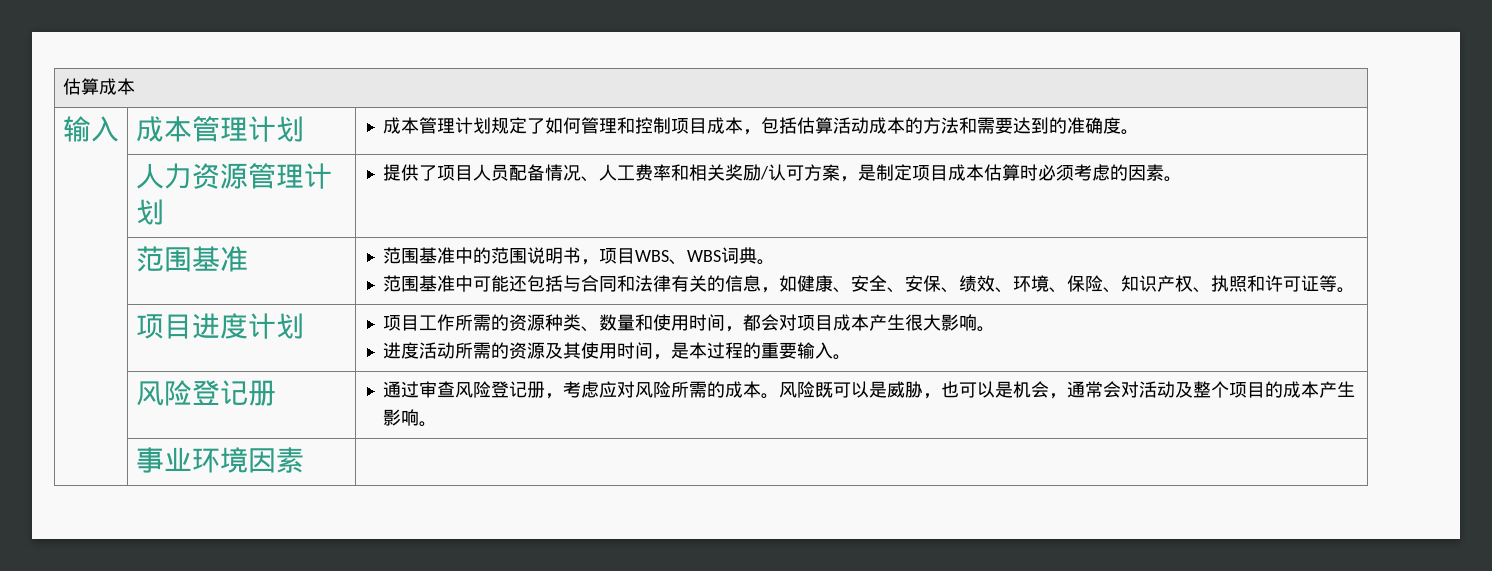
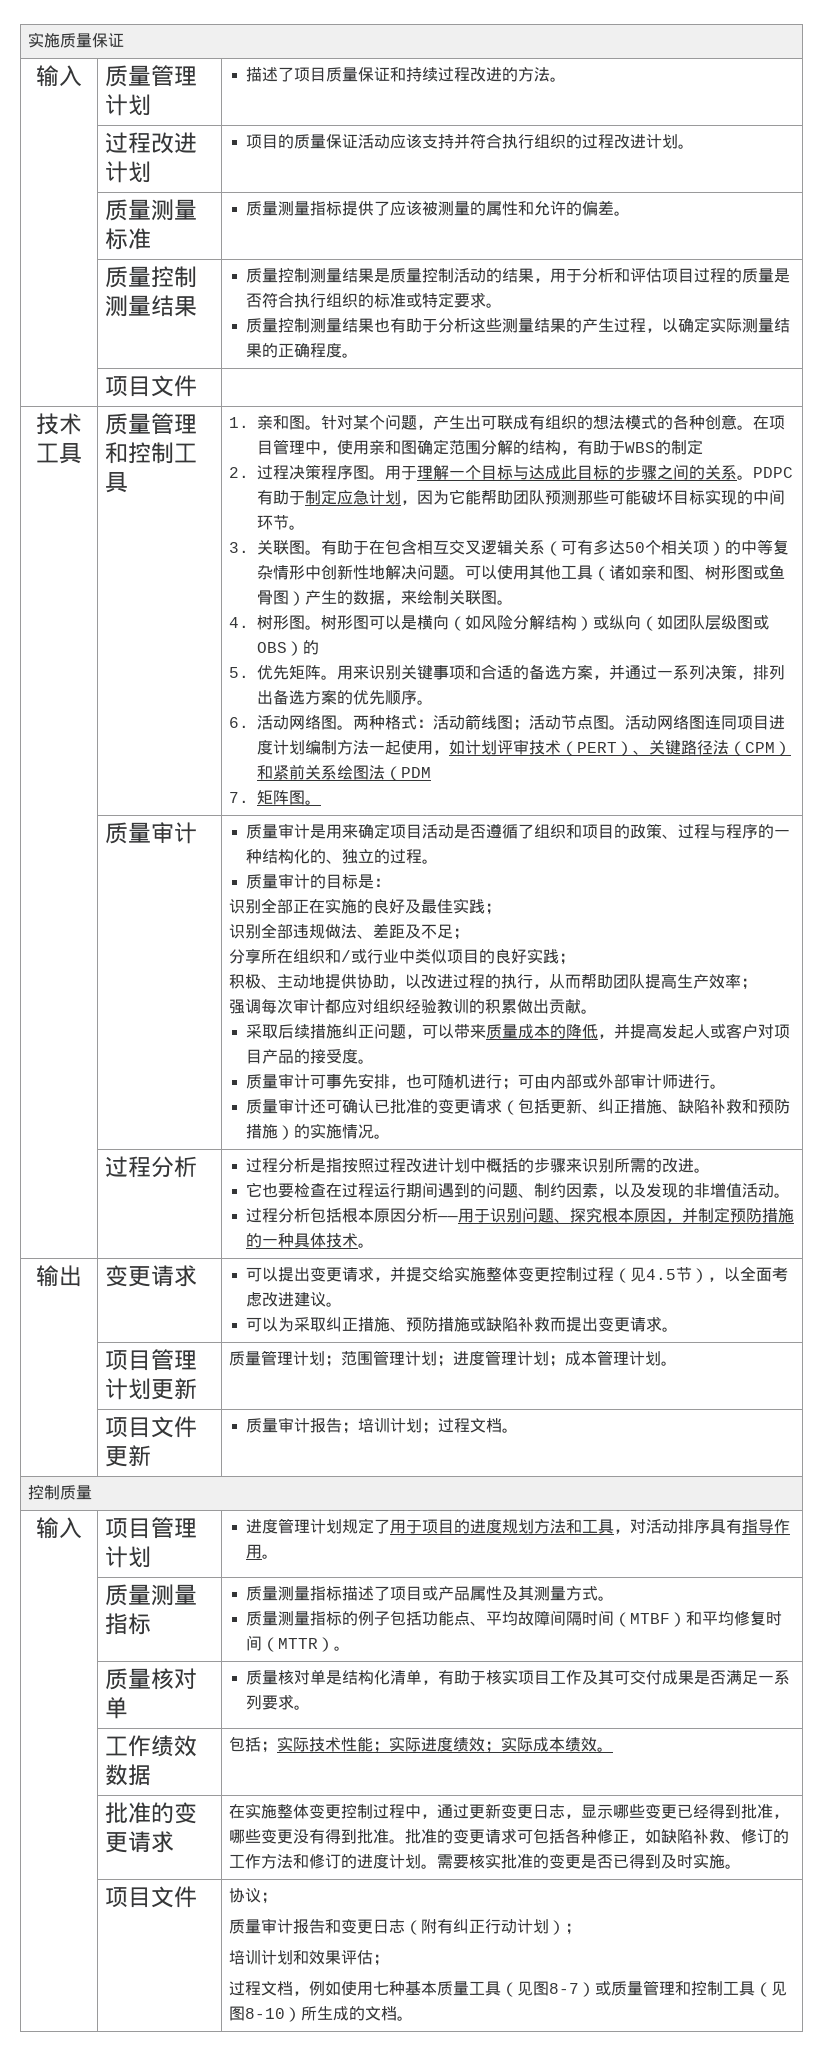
[62,78,135,95] [63,116,119,142] [135,116,304,142] [383,117,1140,135] [135,163,332,189] [135,199,164,225] [383,164,1183,182] [135,246,248,272] [383,247,776,265] [383,275,1356,293] [135,313,304,339] [383,314,996,332] [383,342,852,360] [135,380,276,406] [383,381,1356,399] [383,409,438,427] [135,447,304,473] 估算成本 // 输入 | 成本管理计划 | 成本管理计划规定了如何管理和控制项目成本，包括估算活动成本的方法和需要达到的准确度。 // | 人力资源管理计划 | 提供了项目人员配备情况、人工费率和相关奖励/认可方案，是制定项目成本估算时必须考虑的因素。 // | 范围基准 | 范围基准中的范围说明书，项目WBS、WBS词典。 // 范围基准中可能还包括与合同和法律有关的信息，如健康、安全、安保、绩效、环境、保险、知识产权、执照和许可证等。 // | 项目进度计划 | 项目工作所需的资源种类、数量和使用时间，都会对项目成本产生很大影响。 // 进度活动所需的资源及其使用时间，是本过程的重要输入。 // | 风险登记册 | 通过审查风险登记册，考虑应对风险所需的成本。风险既可以是威胁，也可以是机会，通常会对活动及整个项目的成本产生影响。 // | 事业环境因素 | -> [27,32,124,48] [36,65,82,87] [104,65,197,87] [104,94,151,116] [246,67,567,82] [104,132,197,154] [104,161,151,183] [246,133,695,149] [104,199,197,221] [104,228,151,250] [246,200,631,216] [104,266,197,288] [104,295,197,317] [246,268,791,283] [246,292,503,308] [246,317,791,333] [246,343,359,358] [104,375,197,397] [36,413,82,435] [36,443,82,464] [104,413,197,435] [104,442,197,464] [104,472,128,493] [228,414,785,430] [256,439,703,455] [228,464,793,480] [256,489,785,505] [256,515,305,530] [228,539,789,556] [256,564,785,581] [256,590,513,606] [228,615,769,631] [256,640,319,656] [228,664,785,680] [256,689,433,705] [228,714,785,731] [256,739,791,756] [256,764,431,781] [228,790,321,805] [104,822,197,844] [246,823,791,839] [246,849,439,864] [246,873,391,889] [228,898,501,915] [228,923,469,940] [228,948,575,965] [228,973,757,990] [228,998,597,1014] [246,1023,791,1039] [246,1049,375,1064] [246,1073,727,1090] [246,1098,791,1115] [246,1123,391,1140] [104,1156,197,1178] [246,1158,711,1173] [246,1182,791,1198] [246,1207,795,1223] [246,1233,375,1248] [36,1265,82,1287] [104,1265,197,1287] [246,1266,789,1283] [246,1291,343,1307] [246,1316,679,1332] [104,1349,197,1371] [104,1378,197,1400] [228,1350,677,1367] [104,1416,197,1438] [104,1445,151,1467] [246,1417,519,1434] [27,1485,92,1500] [36,1517,82,1539] [104,1517,197,1539] [104,1546,151,1568] [246,1518,791,1534] [246,1544,279,1559] [104,1584,197,1606] [104,1613,151,1635] [246,1586,615,1601] [246,1610,783,1627] [246,1635,351,1652] [104,1668,197,1690] [104,1697,128,1719] [246,1669,791,1685] [246,1694,311,1710] [104,1735,197,1757] [104,1764,151,1786] [228,1736,613,1753] [104,1802,197,1824] [104,1831,174,1853] [228,1803,789,1819] [228,1828,789,1844] [228,1853,741,1869] [104,1886,197,1908] [228,1888,277,1904] [228,1918,581,1935] [228,1950,389,1966] [228,1980,787,1997] [228,2006,413,2022] 实施质量保证 // 输入 | 质量管理计划 | 描述了项目质量保证和持续过程改进的方法。 // | 过程改进计划 | 项目的质量保证活动应该支持并符合执行组织的过程改进计划。 // | 质量测量标准 | 质量测量指标提供了应该被测量的属性和允许的偏差。 // | 质量控制测量结果 | 质量控制测量结果是质量控制活动的结果，用于分析和评估项目过程的质量是否符合执行组织的标准或特定要求。 // 质量控制测量结果也有助于分析这些测量结果的产生过程，以确定实际测量结果的正确程度。 // | 项目文件 | // 技术工具 | 质量管理和控制工具 | 1.亲和图。针对某个问题，产生出可联成有组织的想法模式的各种创意。在项目管理中，使用亲和图确定范围分解的结构，有助于WBS的制定 // 2.过程决策程序图。用于理解一个目标与达成此目标的步骤之间的关系。PDPC有助于制定应急计划，因为它能帮助团队预测那些可能破坏目标实现的中间环节。 // 3.关联图。有助于在包含相互交叉逻辑关系（可有多达50个相关项）的中等复杂情形中创新性地解决问题。可以使用其他工具（诸如亲和图、树形图或鱼骨图）产生的数据，来绘制关联图。 // 4.树形图。树形图可以是横向（如风险分解结构）或纵向（如团队层级图或OBS）的 // 5.优先矩阵。用来识别关键事项和合适的备选方案，并通过一系列决策，排列出备选方案的优先顺序。 // 6.活动网络图。两种格式：活动箭线图；活动节点图。活动网络图连同项目进度计划编制方法一起使用，如计划评审技术（PERT）、关键路径法（CPM）和紧前关系绘图法（PDM // 7.矩阵图。 // | 质量审计 | 质量审计是用来确定项目活动是否遵循了组织和项目的政策、过程与程序的一种结构化的、独立的过程。 // 质量审计的目标是： // 识别全部正在实施的良好及最佳实践； // 识别全部违规做法、差距及不足； // 分享所在组织和/或行业中类似项目的良好实践； // 积极、主动地提供协助，以改进过程的执行，从而帮助团队提高生产效率； // 强调每次审计都应对组织经验教训的积累做出贡献。 // 采取后续措施纠正问题，可以带来质量成本的降低，并提高发起人或客户对项目产品的接受度。 // 质量审计可事先安排，也可随机进行；可由内部或外部审计师进行。 // 质量审计还可确认已批准的变更请求（包括更新、纠正措施、缺陷补救和预防措施）的实施情况。 // | 过程分析 | 过程分析是指按照过程改进计划中概括的步骤来识别所需的改进。 // 它也要检查在过程运行期间遇到的问题、制约因素，以及发现的非增值活动。 // 过程分析包括根本原因分析——用于识别问题、探究根本原因，并制定预防措施的一种具体技术。 // 输出 | 变更请求 | 可以提出变更请求，并提交给实施整体变更控制过程（见4.5节），以全面考虑改进建议。 // 可以为采取纠正措施、预防措施或缺陷补救而提出变更请求。 // | 项目管理计划更新 | 质量管理计划；范围管理计划；进度管理计划；成本管理计划。 // | 项目文件更新 | 质量审计报告；培训计划；过程文档。 // 控制质量 // 输入 | 项目管理计划 | 进度管理计划规定了用于项目的进度规划方法和工具，对活动排序具有指导作用。 // | 质量测量指标 | 质量测量指标描述了项目或产品属性及其测量方式。 // 质量测量指标的例子包括功能点、平均故障间隔时间（MTBF）和平均修复时间（MTTR）。 // | 质量核对单 | 质量核对单是结构化清单，有助于核实项目工作及其可交付成果是否满足一系列要求。 // | 工作绩效数据 | 包括；实际技术性能；实际进度绩效；实际成本绩效。 // | 批准的变更请求 | 在实施整体变更控制过程中，通过更新变更日志，显示哪些变更已经得到批准，哪些变更没有得到批准。批准的变更请求可包括各种修正，如缺陷补救、修订的工作方法和修订的进度计划。需要核实批准的变更是否已得到及时实施。 // | 项目文件 | 协议； // 质量审计报告和变更日志（附有纠正行动计划）； // 培训计划和效果评估； // 过程文档，例如使用七种基本质量工具（见图8-7）或质量管理和控制工具（见图8-10）所生成的文档。

